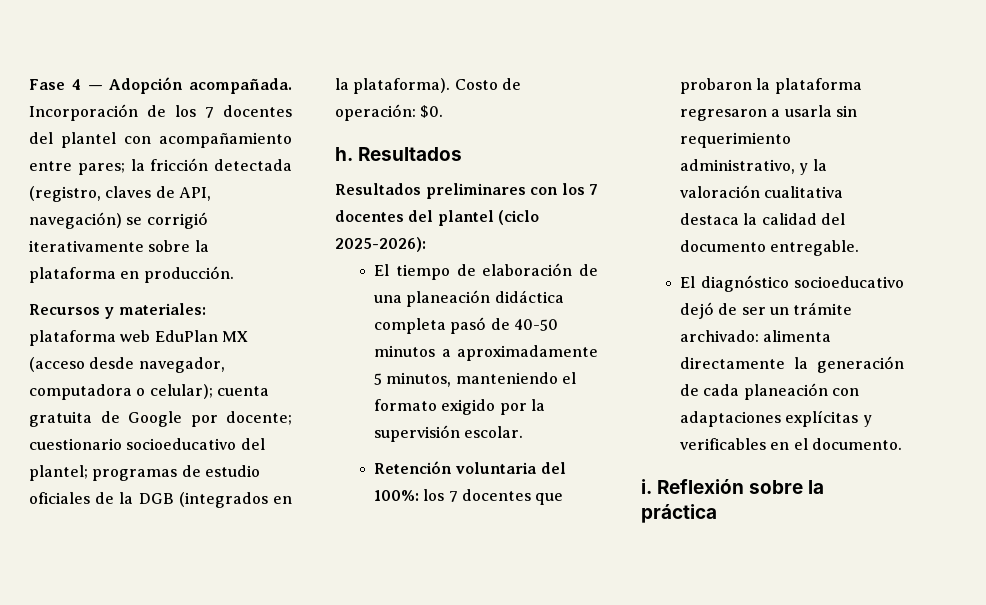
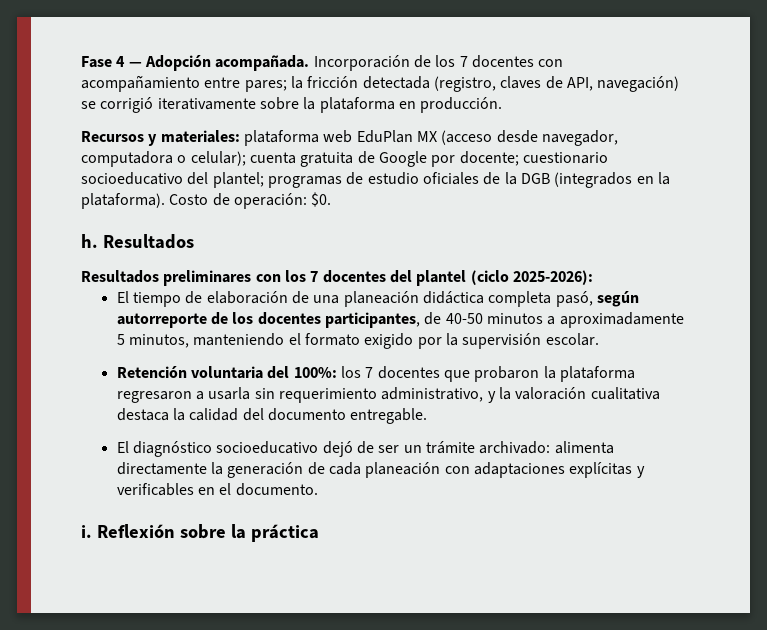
[29,132,116,148] del plantel -> (534, 61) none
[450,317,487,334] pasó -> [555,291,639,307] [116,312,420,328] pasó, según autorreporte de los docentes participantes,

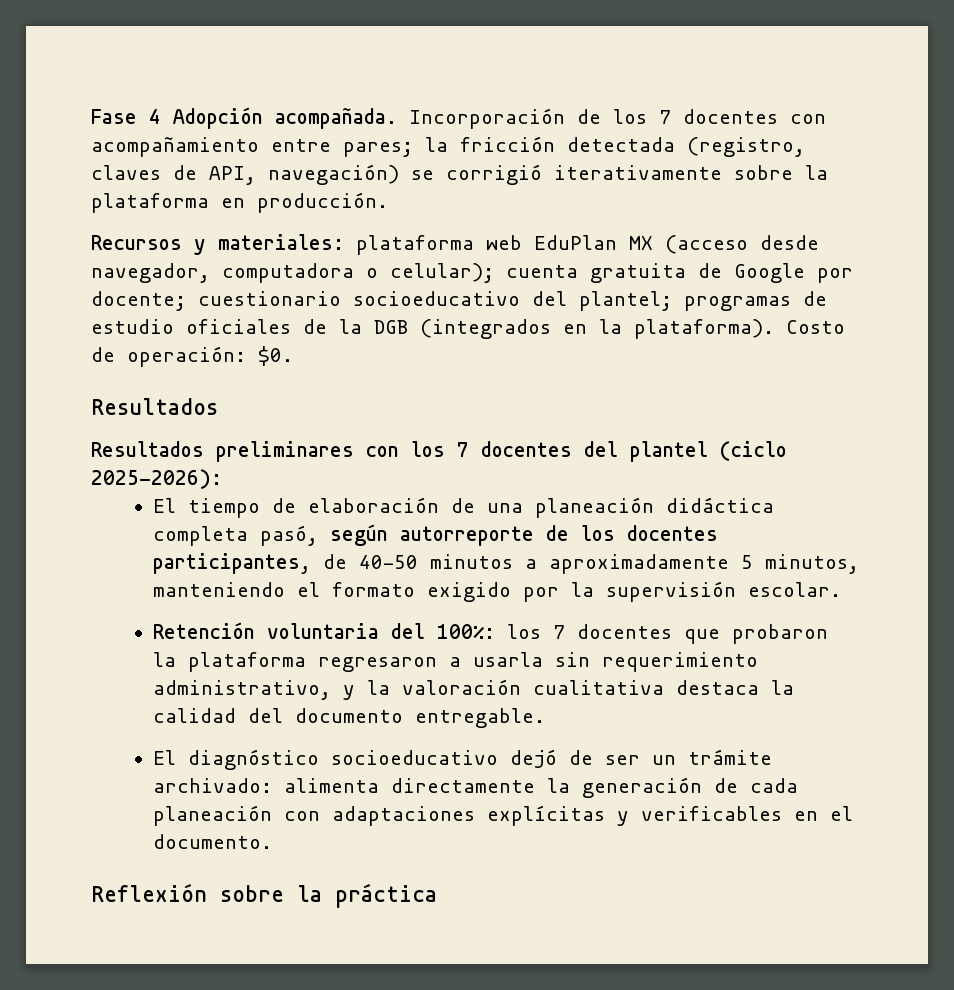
[128,62,142,67] — -> (161, 116) none
[81,234,98,248] h. -> (293, 356) none
[81,525,92,538] i. -> (273, 841) none

